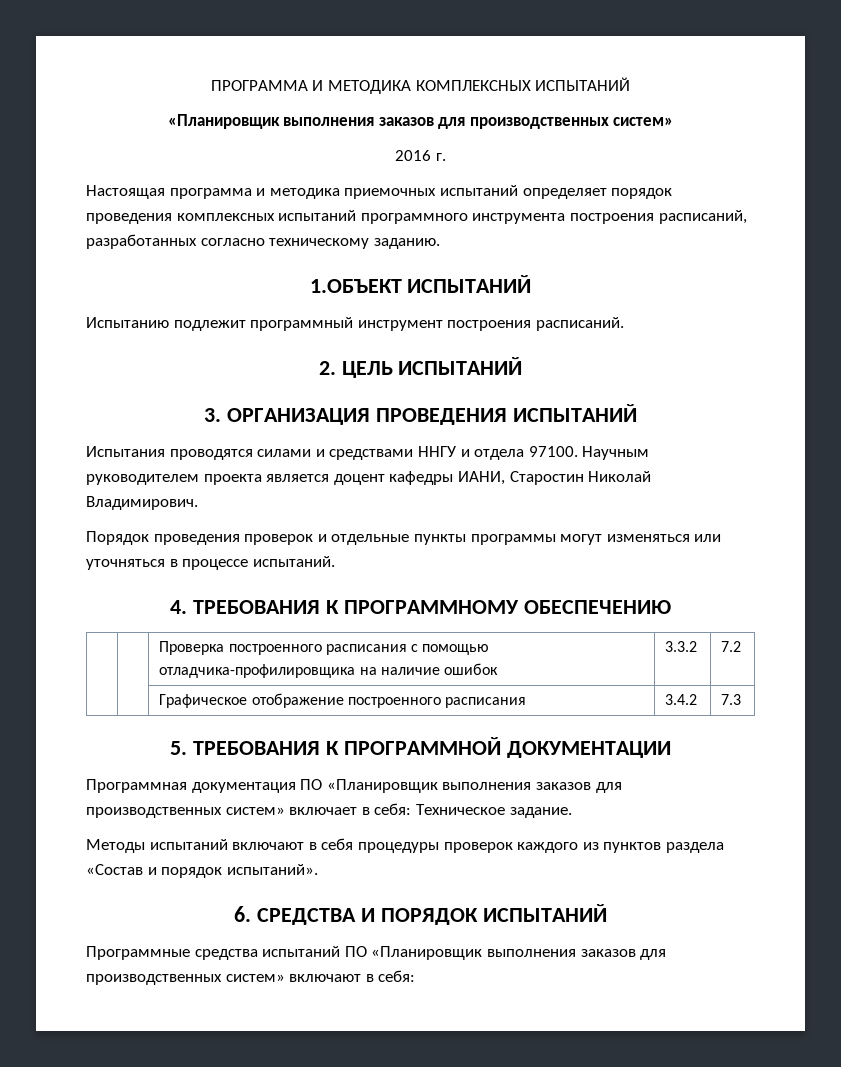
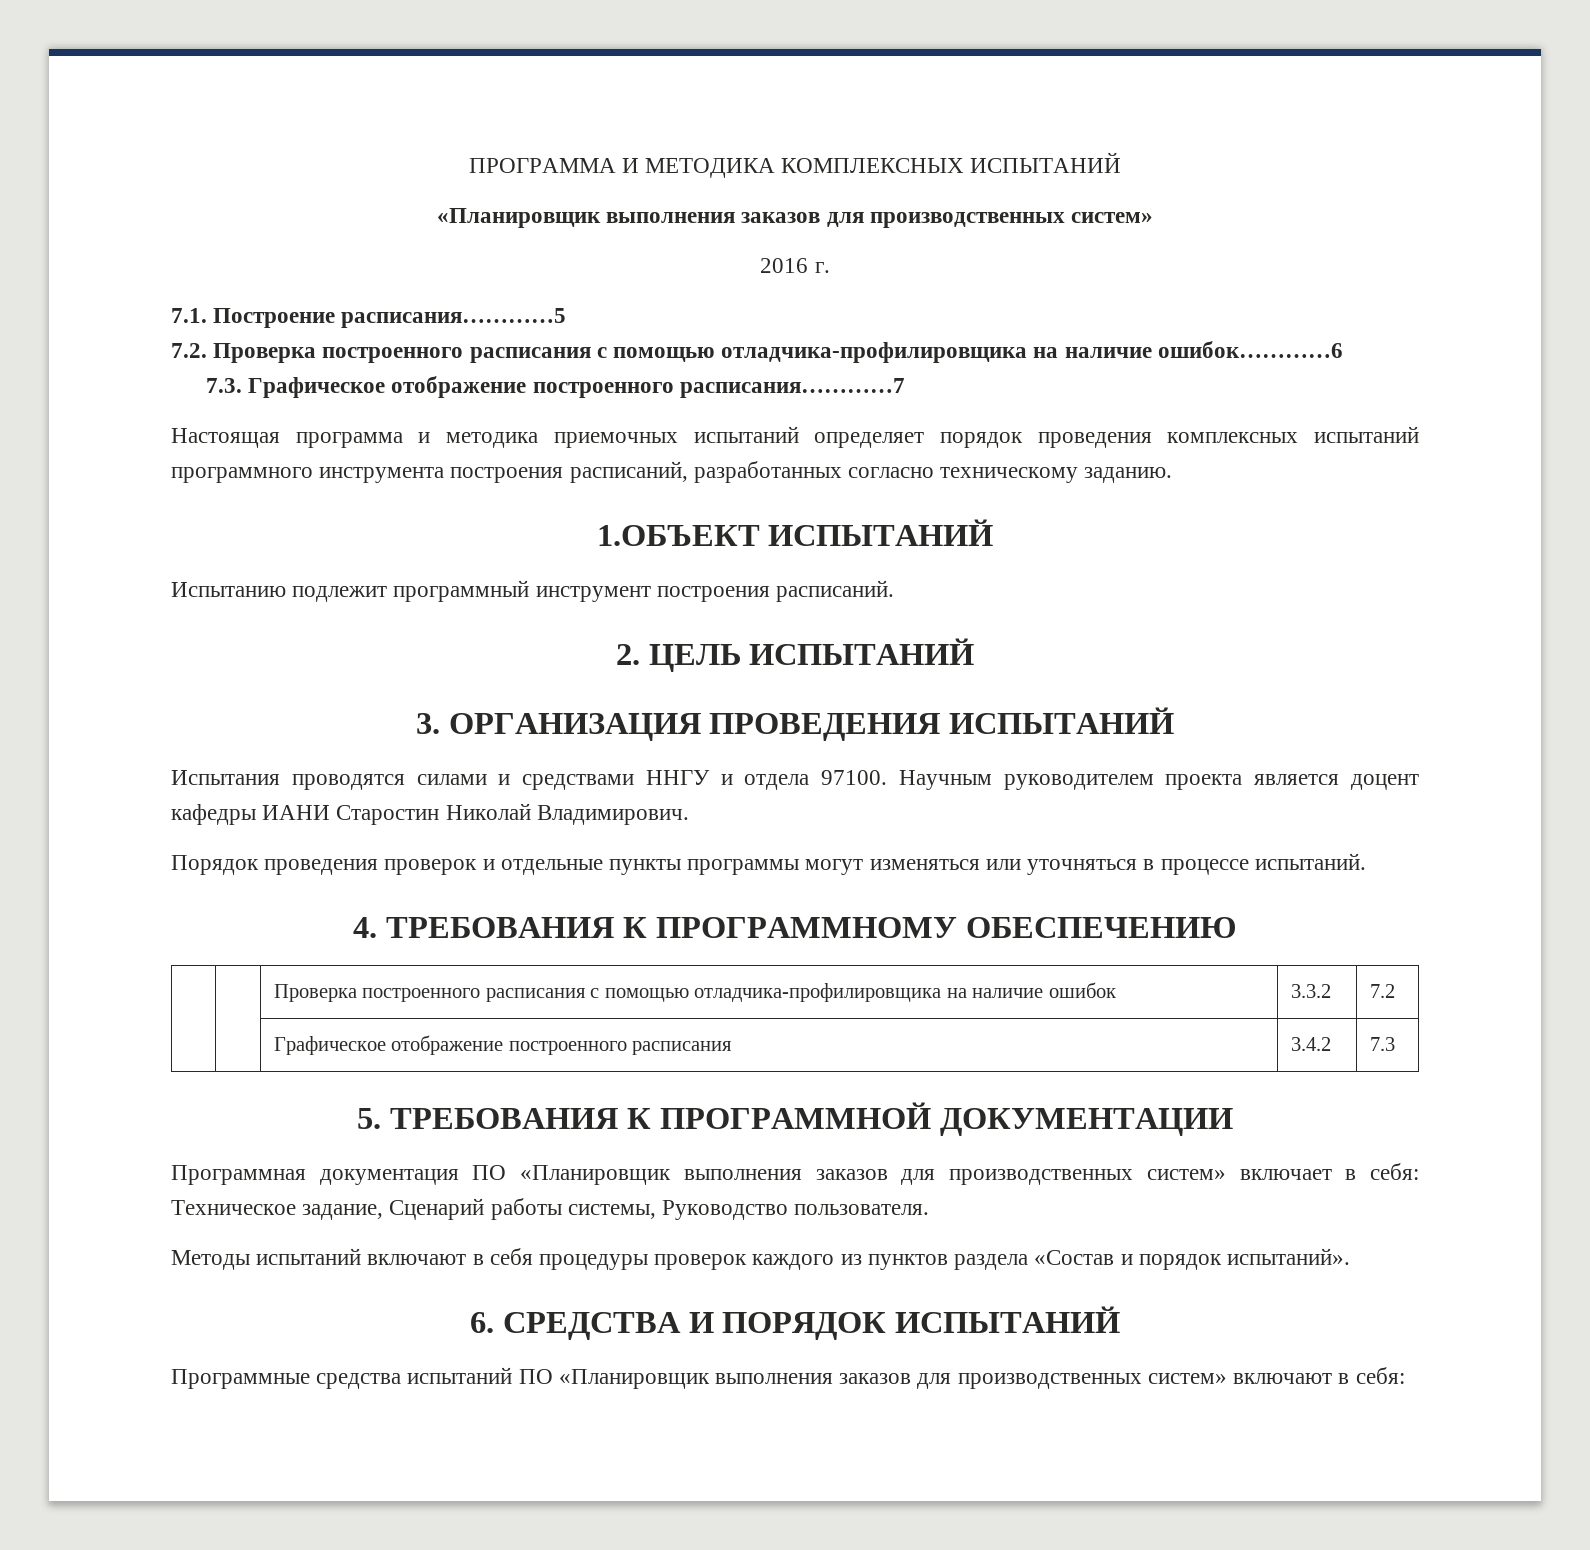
(446, 157) none -> [171,308,567,328] [171,341,1343,363] [205,376,905,398] // 7.1. Построение расписания…………5 // 7.2. Проверка построенного расписания с помощью отладчика-профилировщика на наличие ошибок…………6 // 7.3. Графическое отображение построенного расписания…………7
[457,471,505,485] ИАНИ, -> [262,805,331,820] ИАНИ
[509,807,572,818] задание. -> [302,1198,930,1220] задание, Сценарий работы системы, Руководство пользователя.

